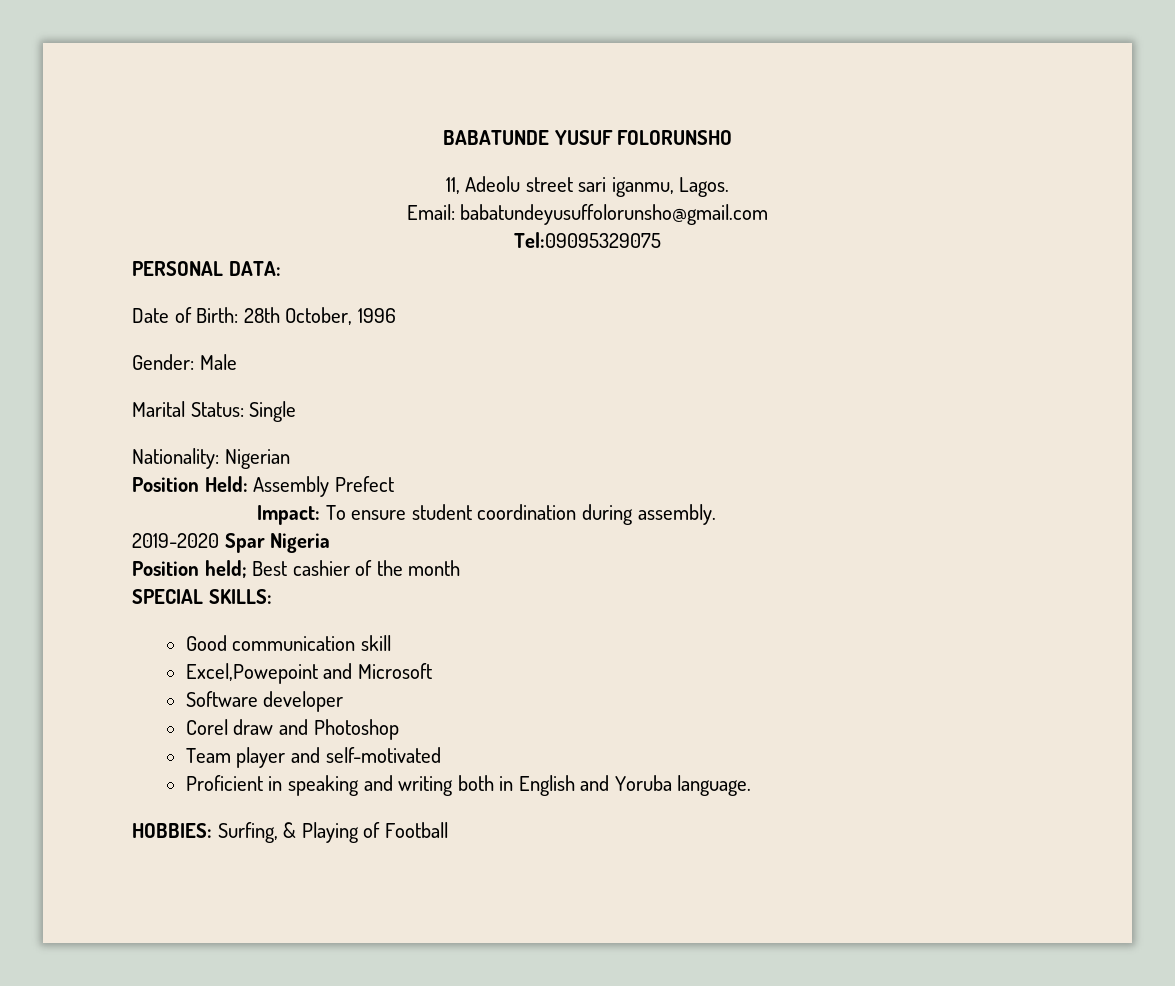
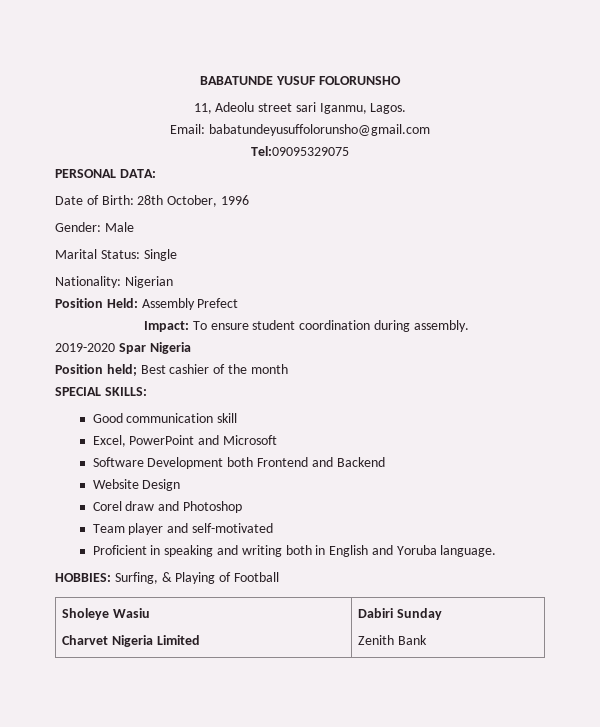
[611,177,674,197] iganmu, -> [319,103,367,114] Iganmu,
[185,663,318,684] Excel,Powepoint -> [92,435,195,447] Excel, PowerPoint
[263,691,344,712] developer -> [147,457,385,469] [92,479,181,491] Development both Frontend and Backend // Website Design
(448, 830) none -> [62,608,151,620] [62,635,201,647] [358,608,443,620] [358,635,428,645] // Sholeye Wasiu // Charvet Nigeria Limited | Dabiri Sunday // Zenith Bank

